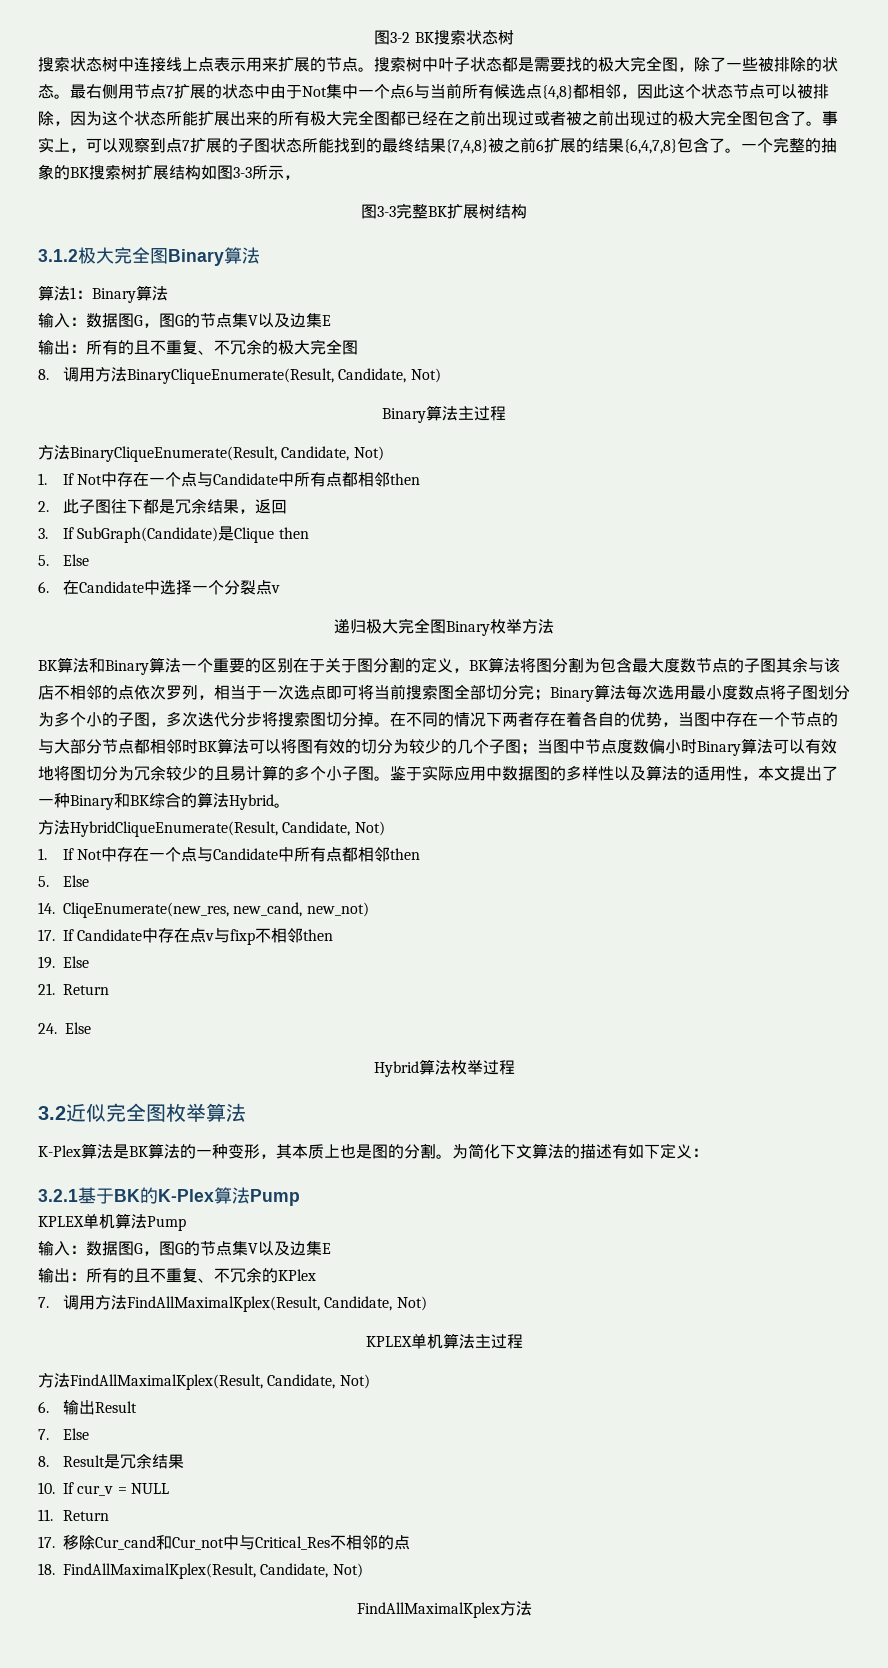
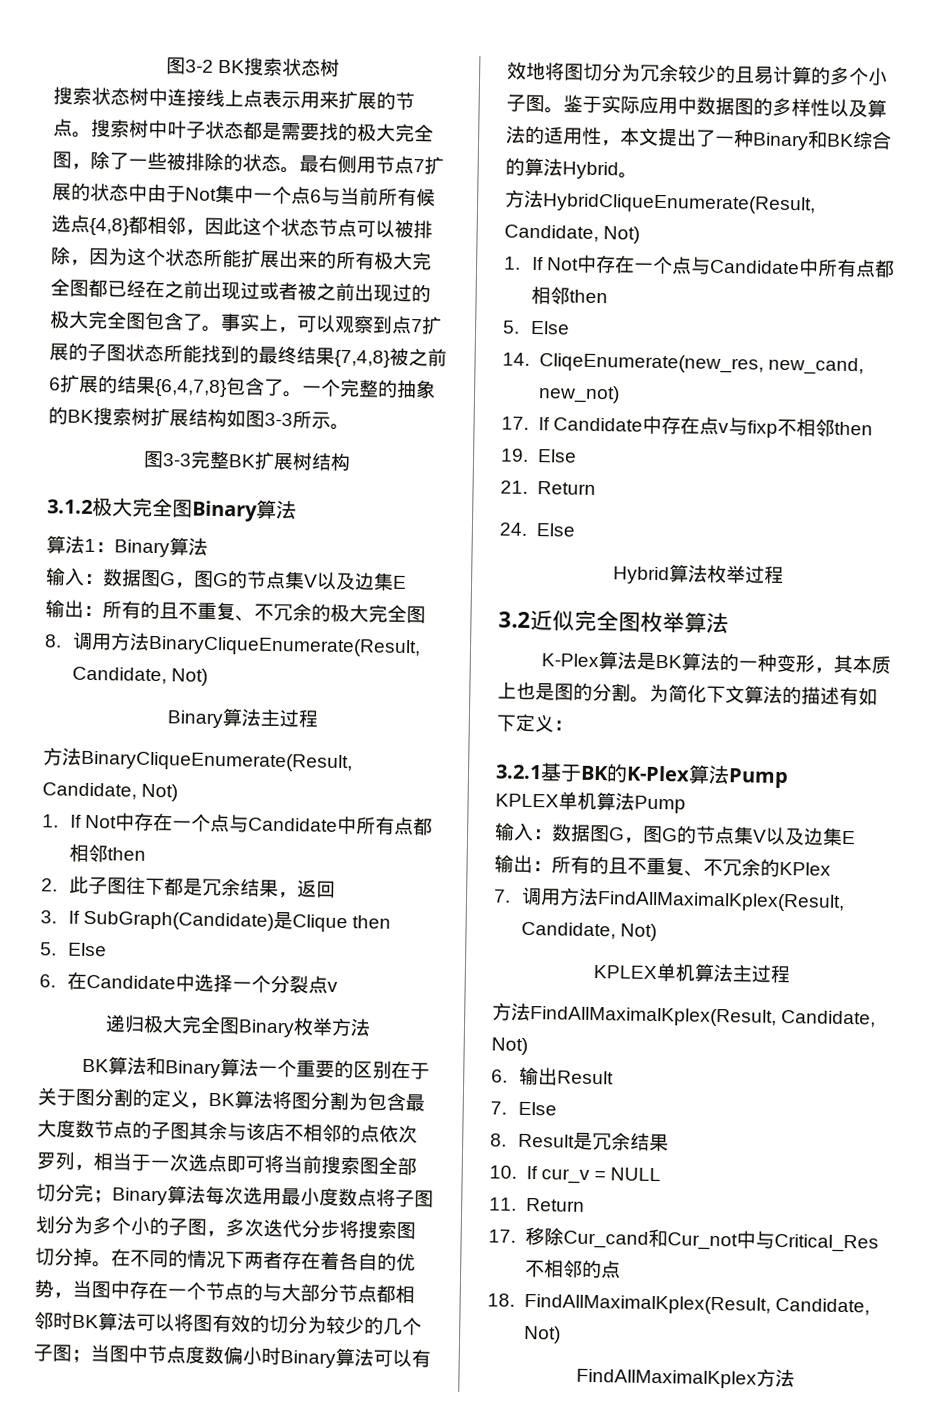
[284,175,300,180] ， -> [330,423,350,431] 。

